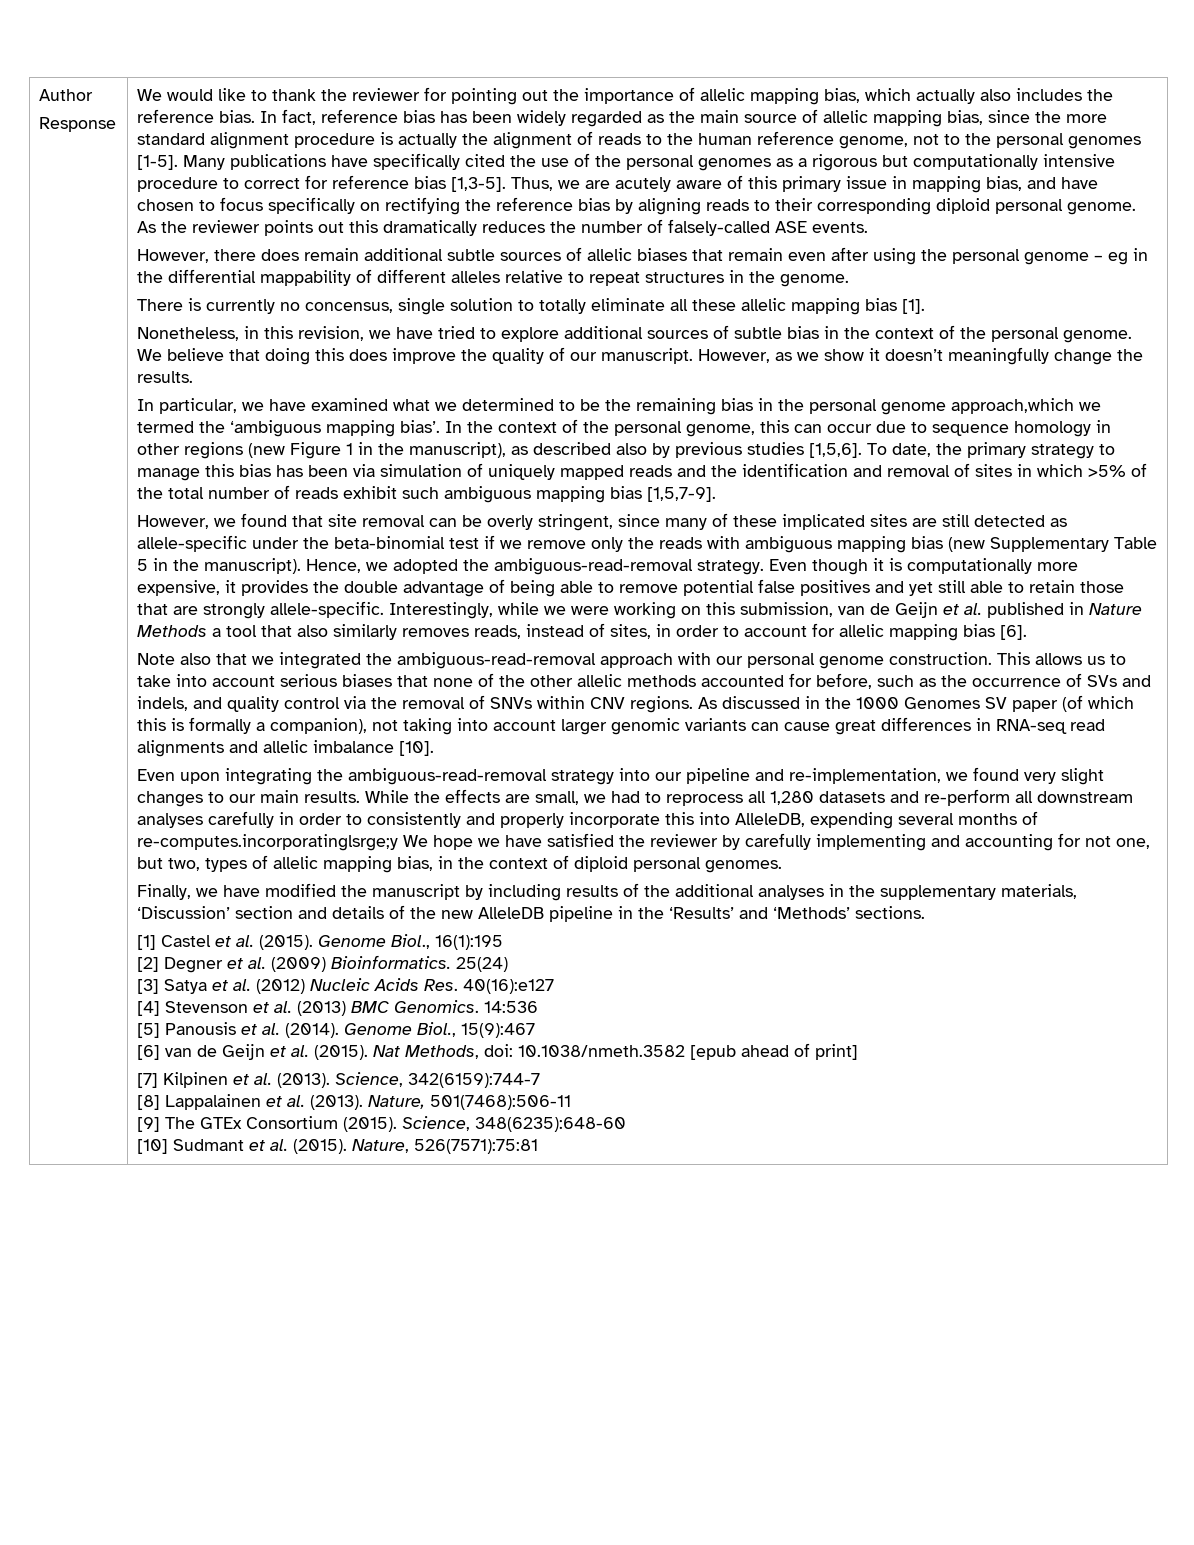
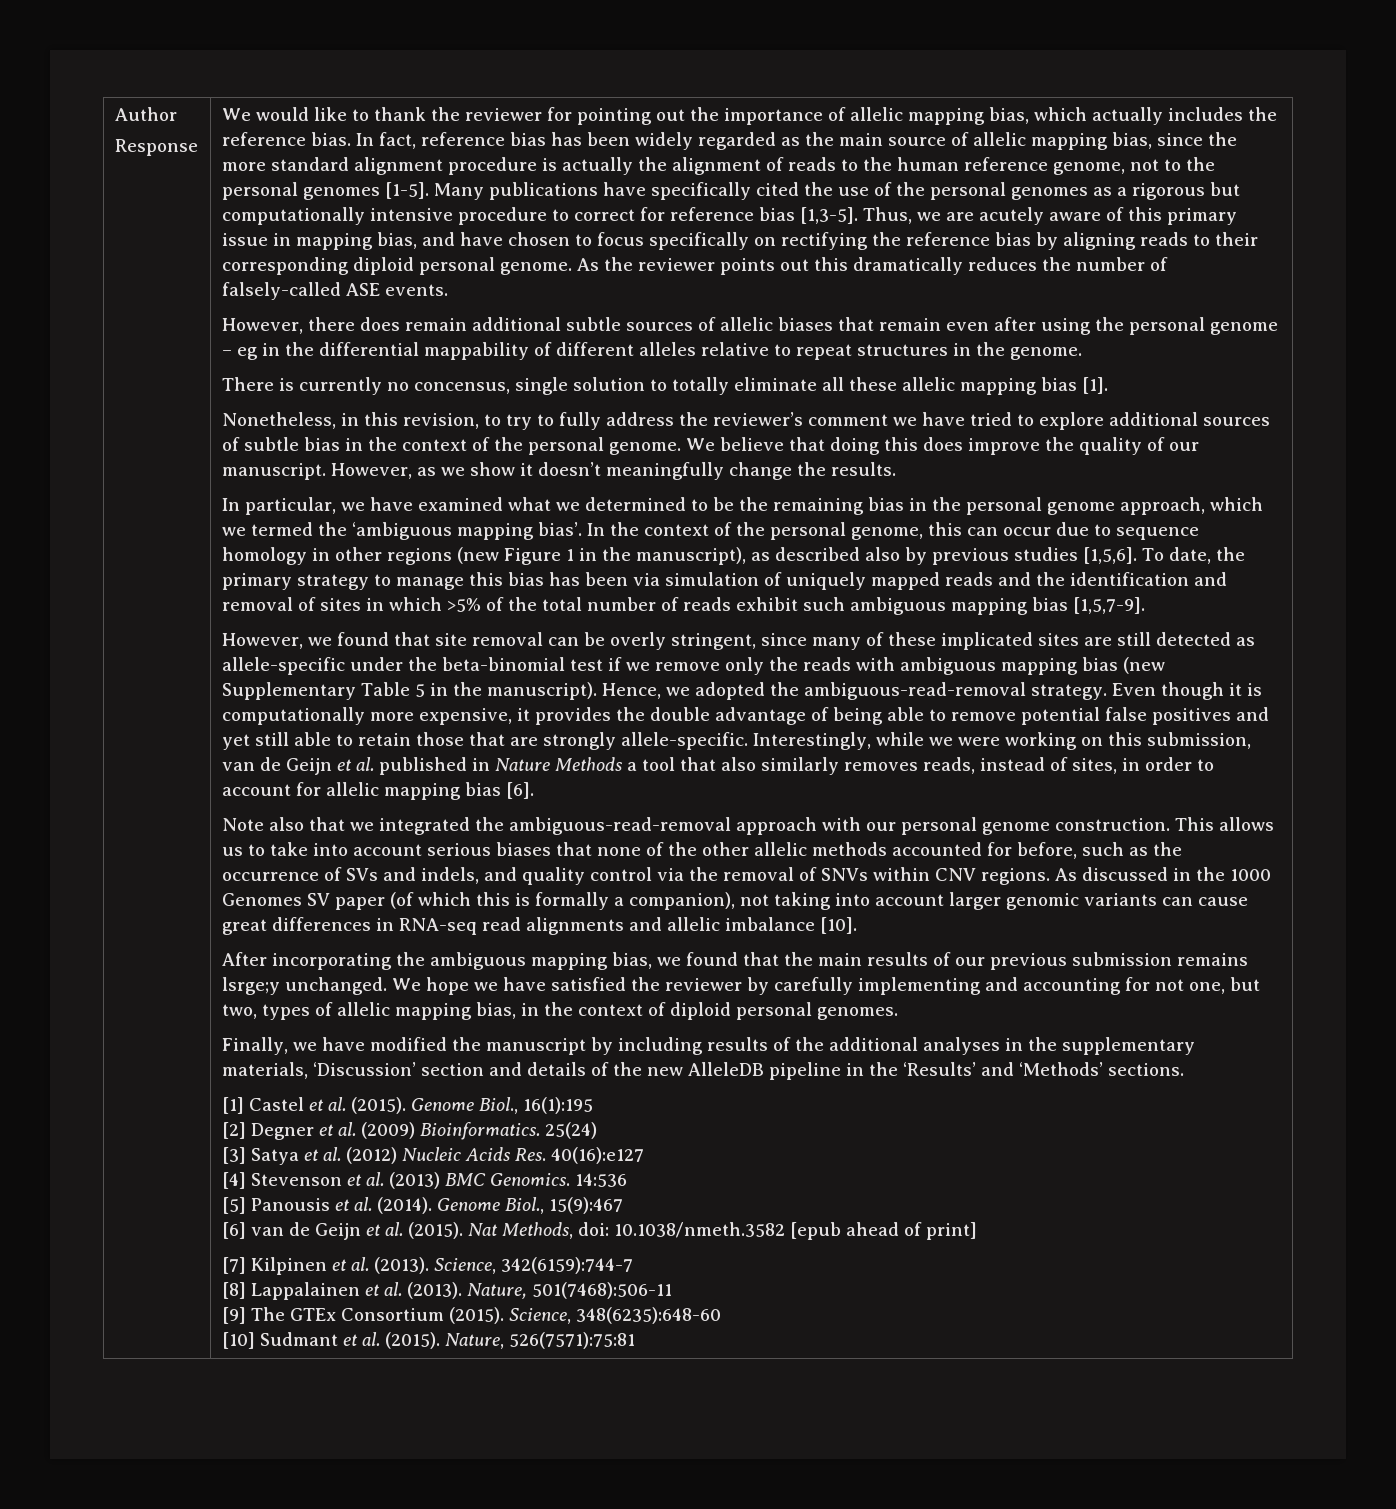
[980,89,1012,101] also -> (1163, 116) none
(365, 333) none -> [483,412,888,430] to try to fully address the reviewer’s comment
[951,398,1075,414] approach,which -> [1119,497,1263,515] approach, which
[137,767,1105,785] [137,789,1134,807] [137,811,1039,829] [137,834,399,851] Even upon integrating the ambiguous-read-removal strategy into our pipeline and re-implementation, we found very slight changes to our main results. While the effects are small, we had to reprocess all 1,280 datasets and re-perform all downstream analyses carefully in order to consistently and properly incorporate this into AlleleDB, expending several months of re-computes.incorporatinglsrge;y -> [221,952,1248,970] [221,977,387,995] After incorporating the ambiguous mapping bias, we found that the main results of our previous submission remains lsrge;y unchanged.

